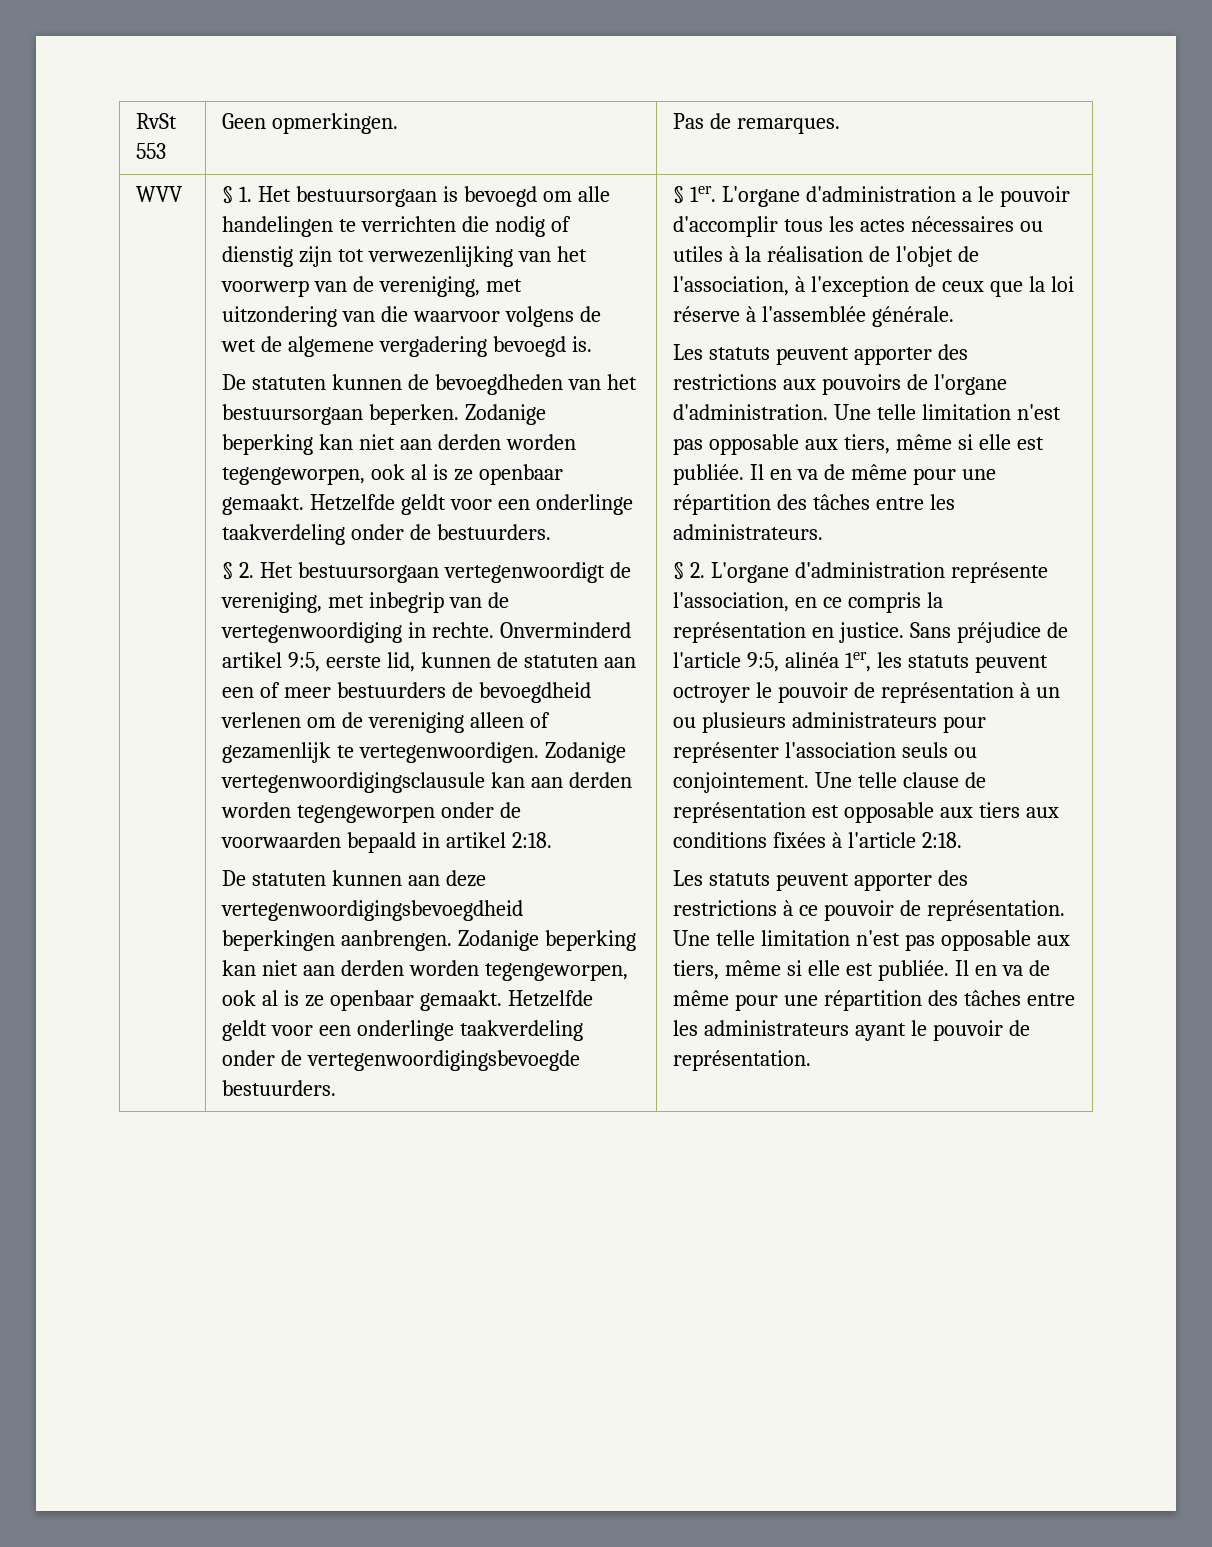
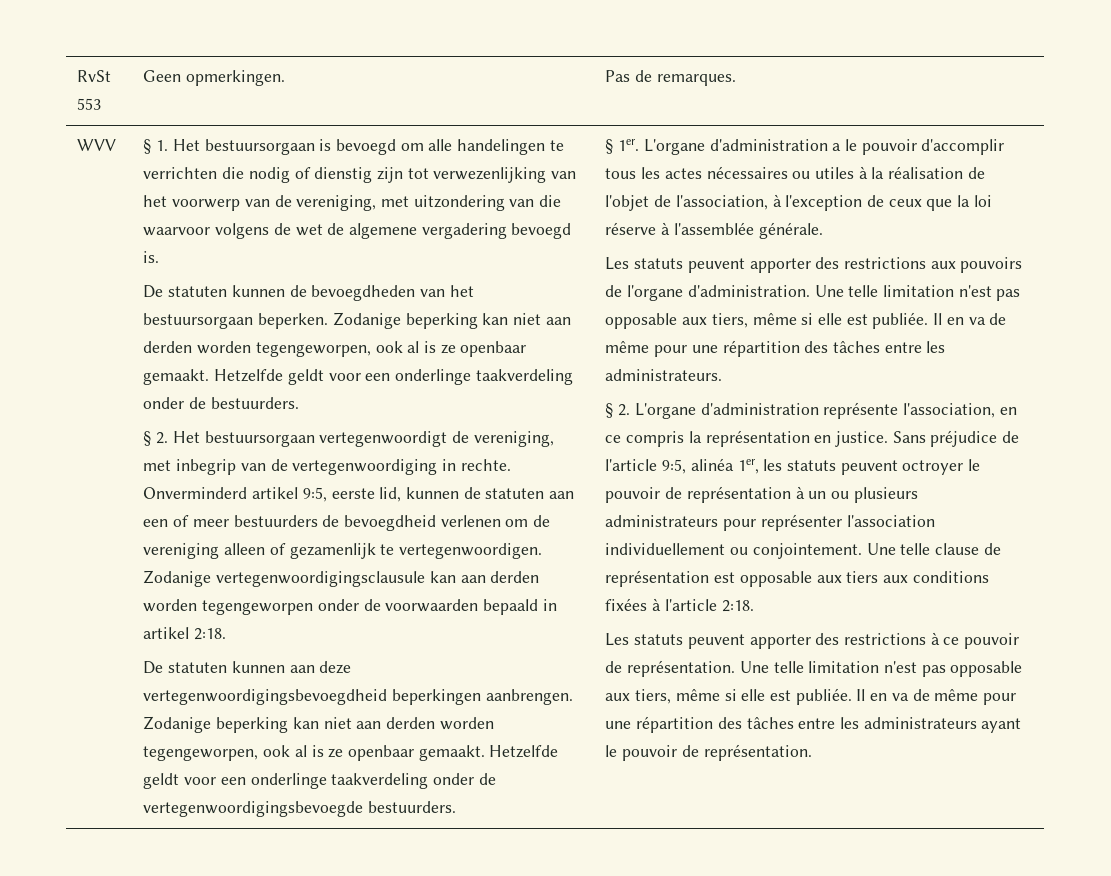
[902,742,949,758] seuls -> [605,543,726,555] individuellement

